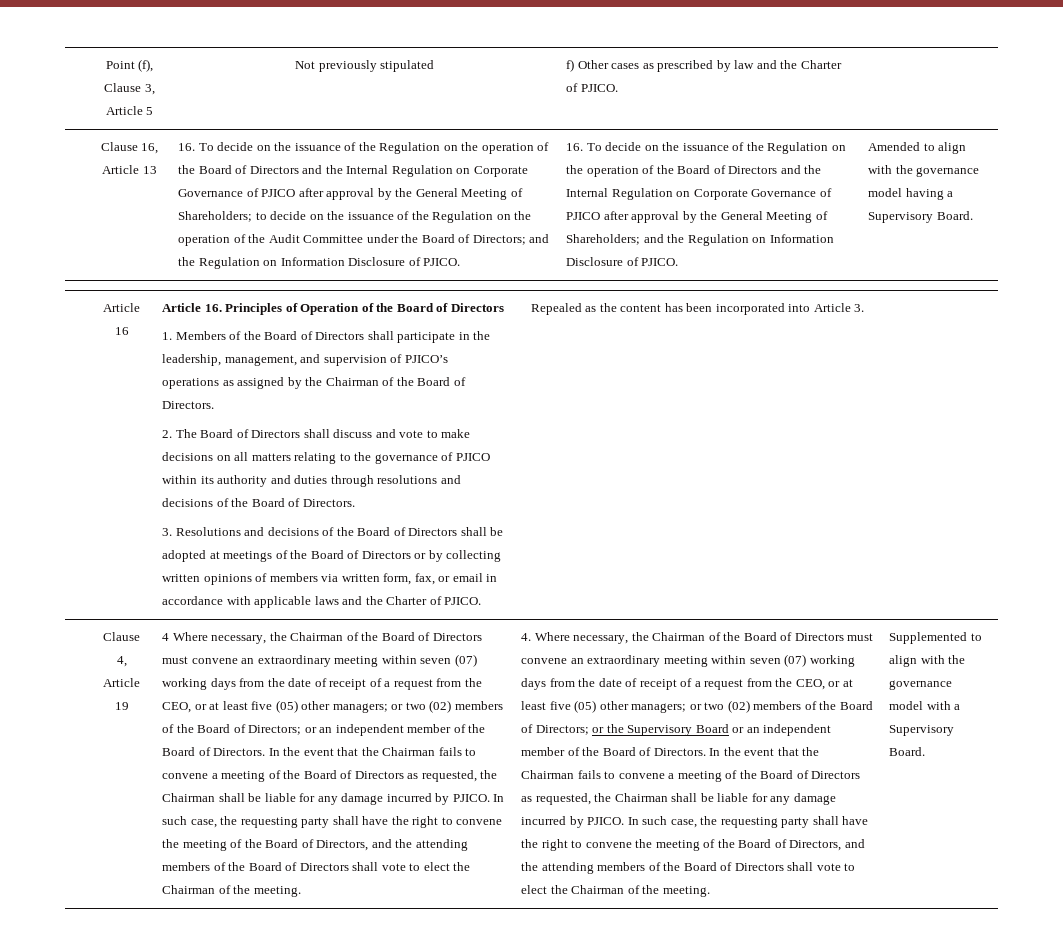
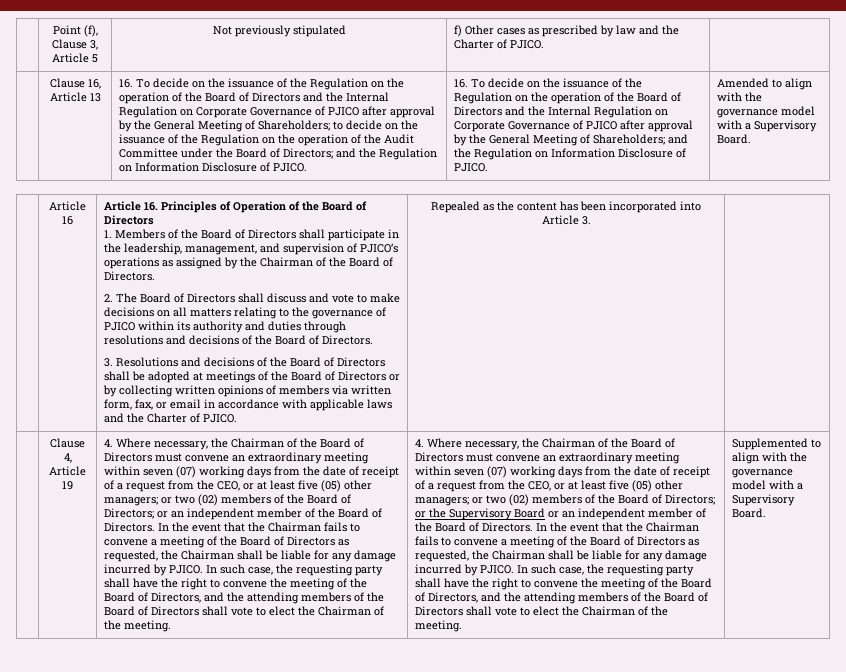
[905,188,944,200] having -> [716,120,742,130] with
[162,633,170,641] 4 -> [103,439,113,447] 4.

